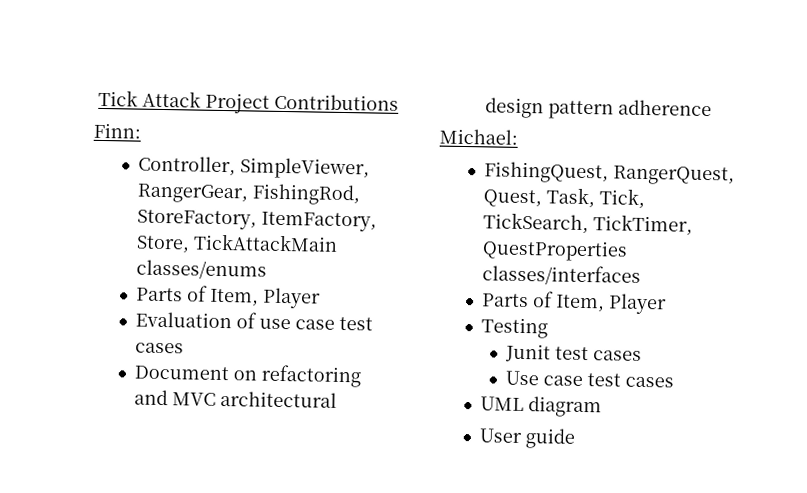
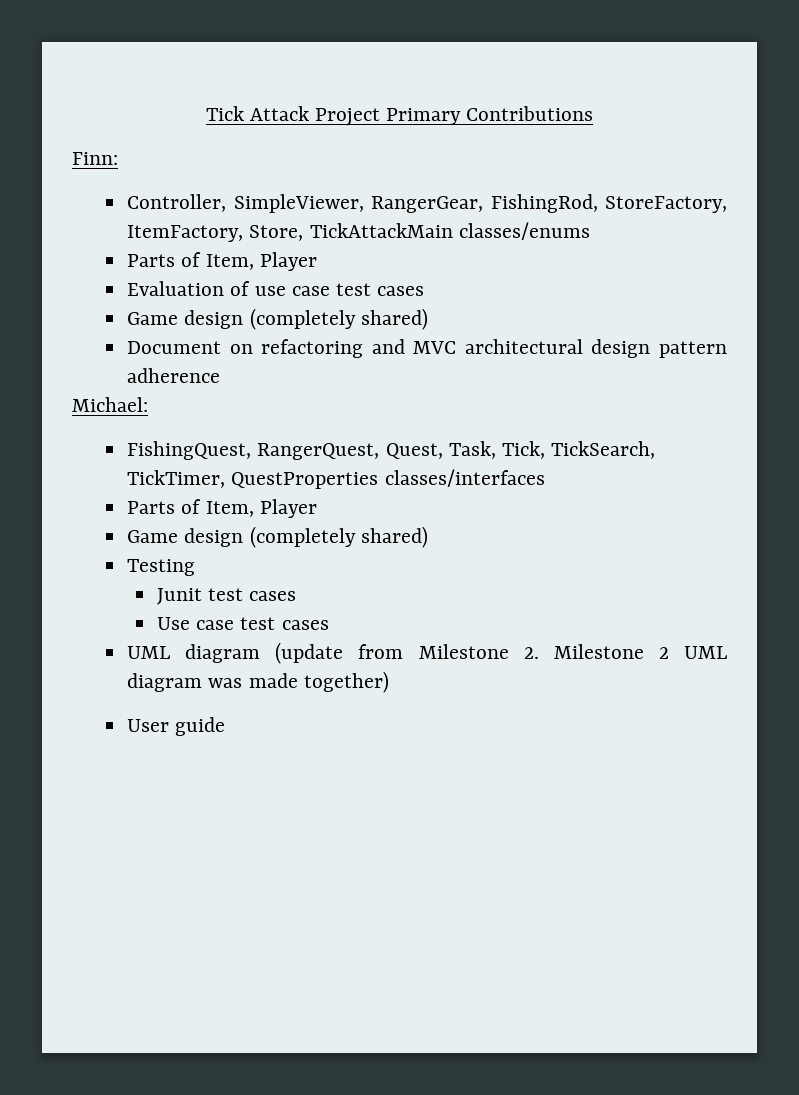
(270, 103) none -> [386,108,462,125] Primary
(185, 348) none -> [127,308,428,330] // Game design (completely shared)
(668, 304) none -> [127,526,428,548] // Game design (completely shared)
(603, 407) none -> [275,642,727,664] [127,671,389,693] (update from Milestone 2. Milestone 2 UML diagram was made together)

